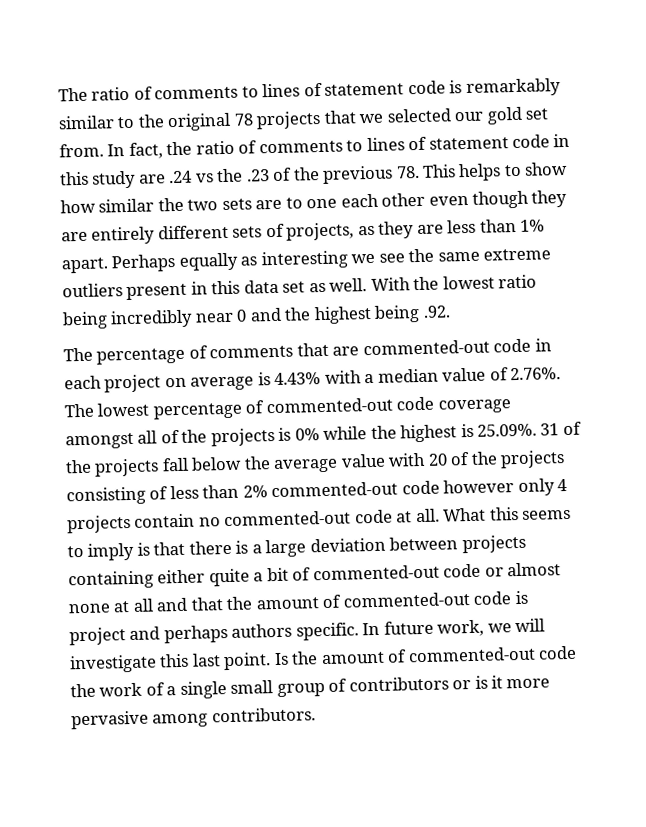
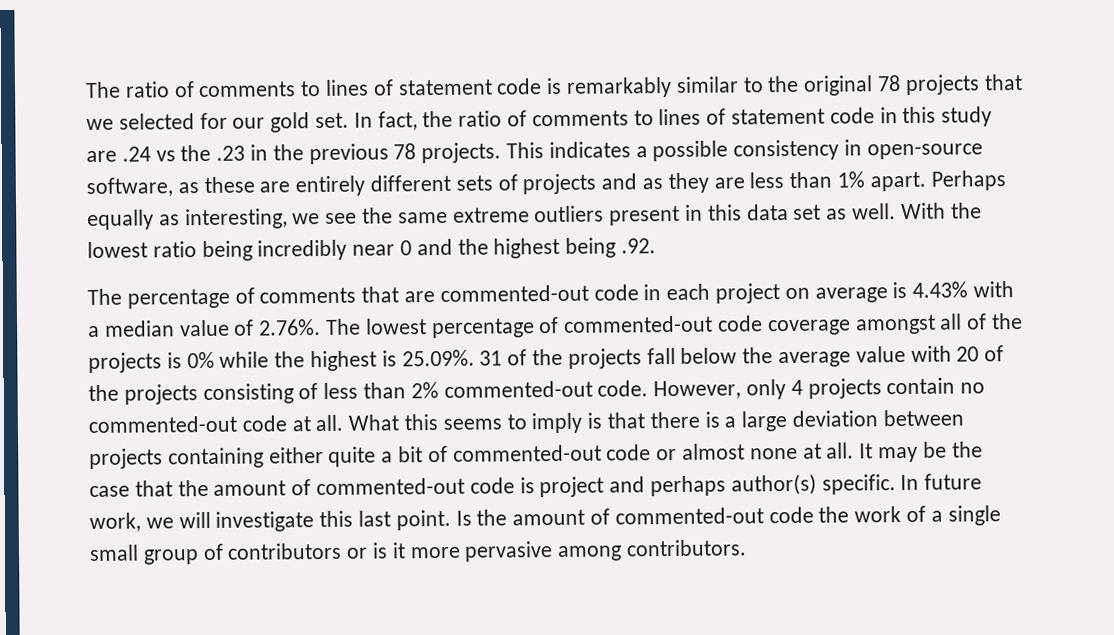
(452, 115) none -> [199,112,228,130] for
[525,108,549,120] [59,143,104,158] set from. -> [315,112,350,129] set.
[272,167,293,181] of -> [250,144,269,161] in
[395,161,569,182] [60,189,568,214] 78. This helps to show how similar the two sets are to one each other even though they -> [393,139,983,164] [86,176,255,198] 78 projects. This indicates a possible consistency in open-source software, as these
[286,222,355,241] projects, -> [522,173,638,195] projects and
[260,250,348,270] interesting -> [184,208,288,230] interesting,
[401,479,515,495] code however -> [597,380,742,400] code. However,
[132,597,189,612] all and -> [826,441,983,463] [89,485,130,498] all. It may be the case
[231,623,293,638] authors -> [730,473,817,496] author(s)

